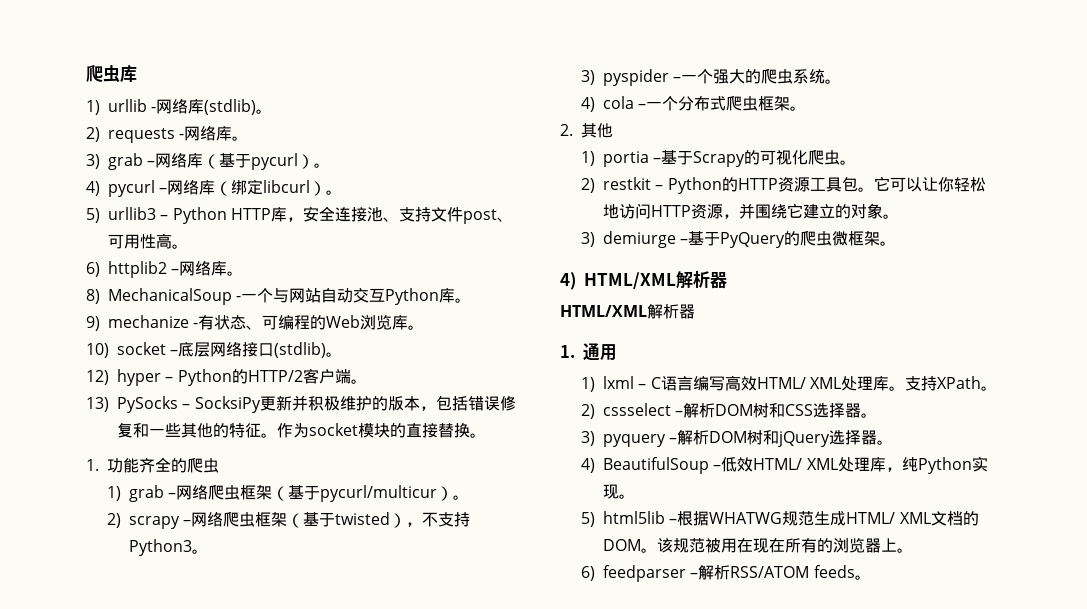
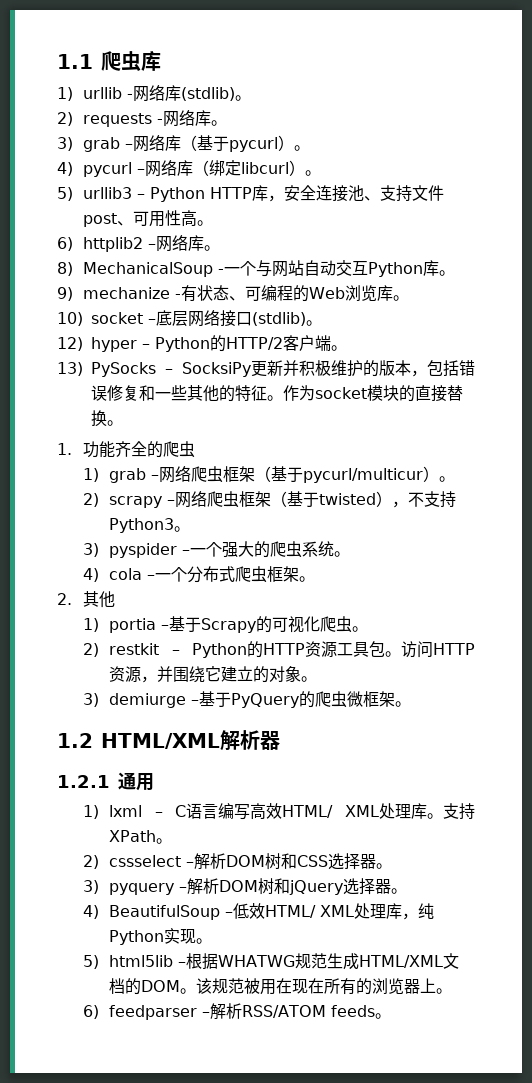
(86, 74) none -> [57,54,93,69] 1.1
[873,176,986,192] [603,204,620,219] 它可以让你轻松地 -> (401, 654) none
[560,270,727,290] [560,304,695,319] [560,345,575,358] 4) HTML/XML解析器 // HTML/XML解析器 // 1. -> [57,730,280,751] [57,775,110,788] 1.2 HTML/XML解析器 // 1.2.1
[846,512,931,524] HTML/ XML -> [359,955,444,968] HTML/XML

